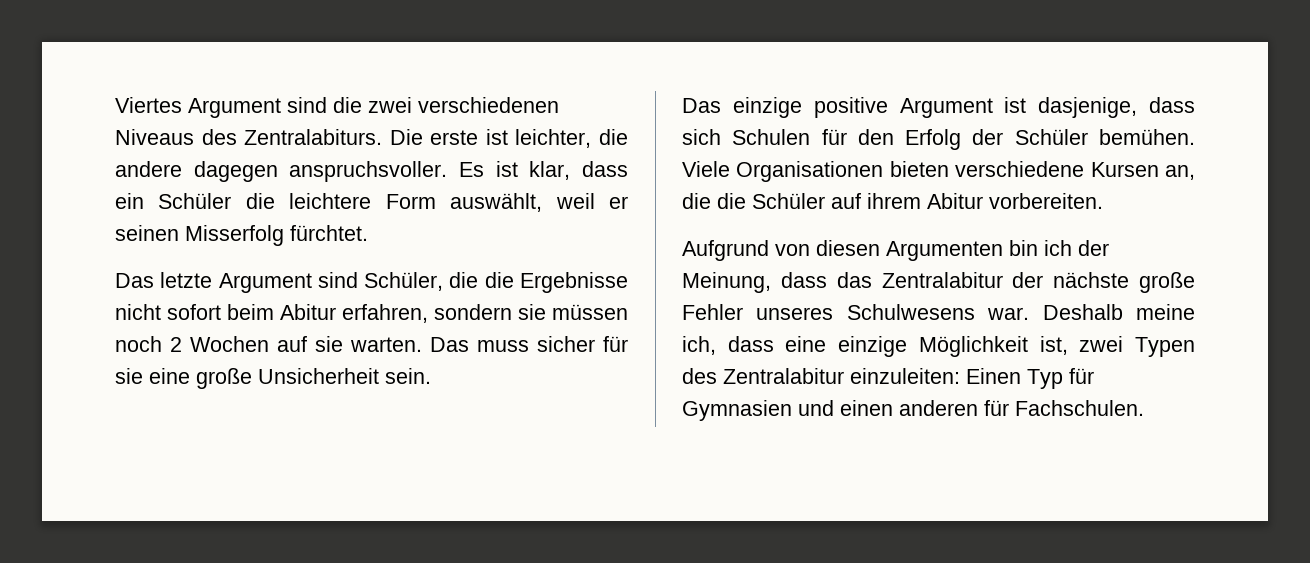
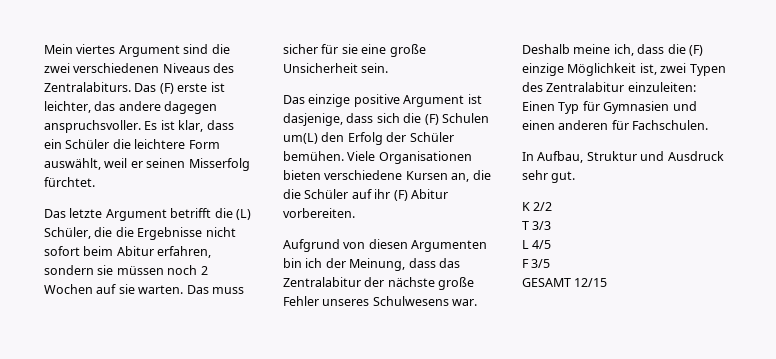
[115,97,182,113] Viertes -> [44,44,116,54] Mein viertes
[389,129,423,145] Die -> [134,83,174,94] Das (F)
[598,129,628,145] die -> [94,101,116,111] das
[317,272,358,288] sind -> [170,208,251,220] betrifft die (L)
[732,129,847,145] Schulen für -> [403,113,489,125] [283,133,318,144] die (F) Schulen um(L)
[867,193,921,209] ihrem -> [374,189,408,201] ihr (F)
[785,336,827,352] eine -> [667,44,703,56] die (F)
(1144, 408) none -> [522,151,724,163] [522,170,576,183] [522,202,553,211] [522,221,552,230] [522,240,552,249] [522,259,551,268] [522,278,608,287] // In Aufbau, Struktur und Ausdruck sehr gut. // K 2/2 // T 3/3 // L 4/5 // F 3/5 // GESAMT 12/15

